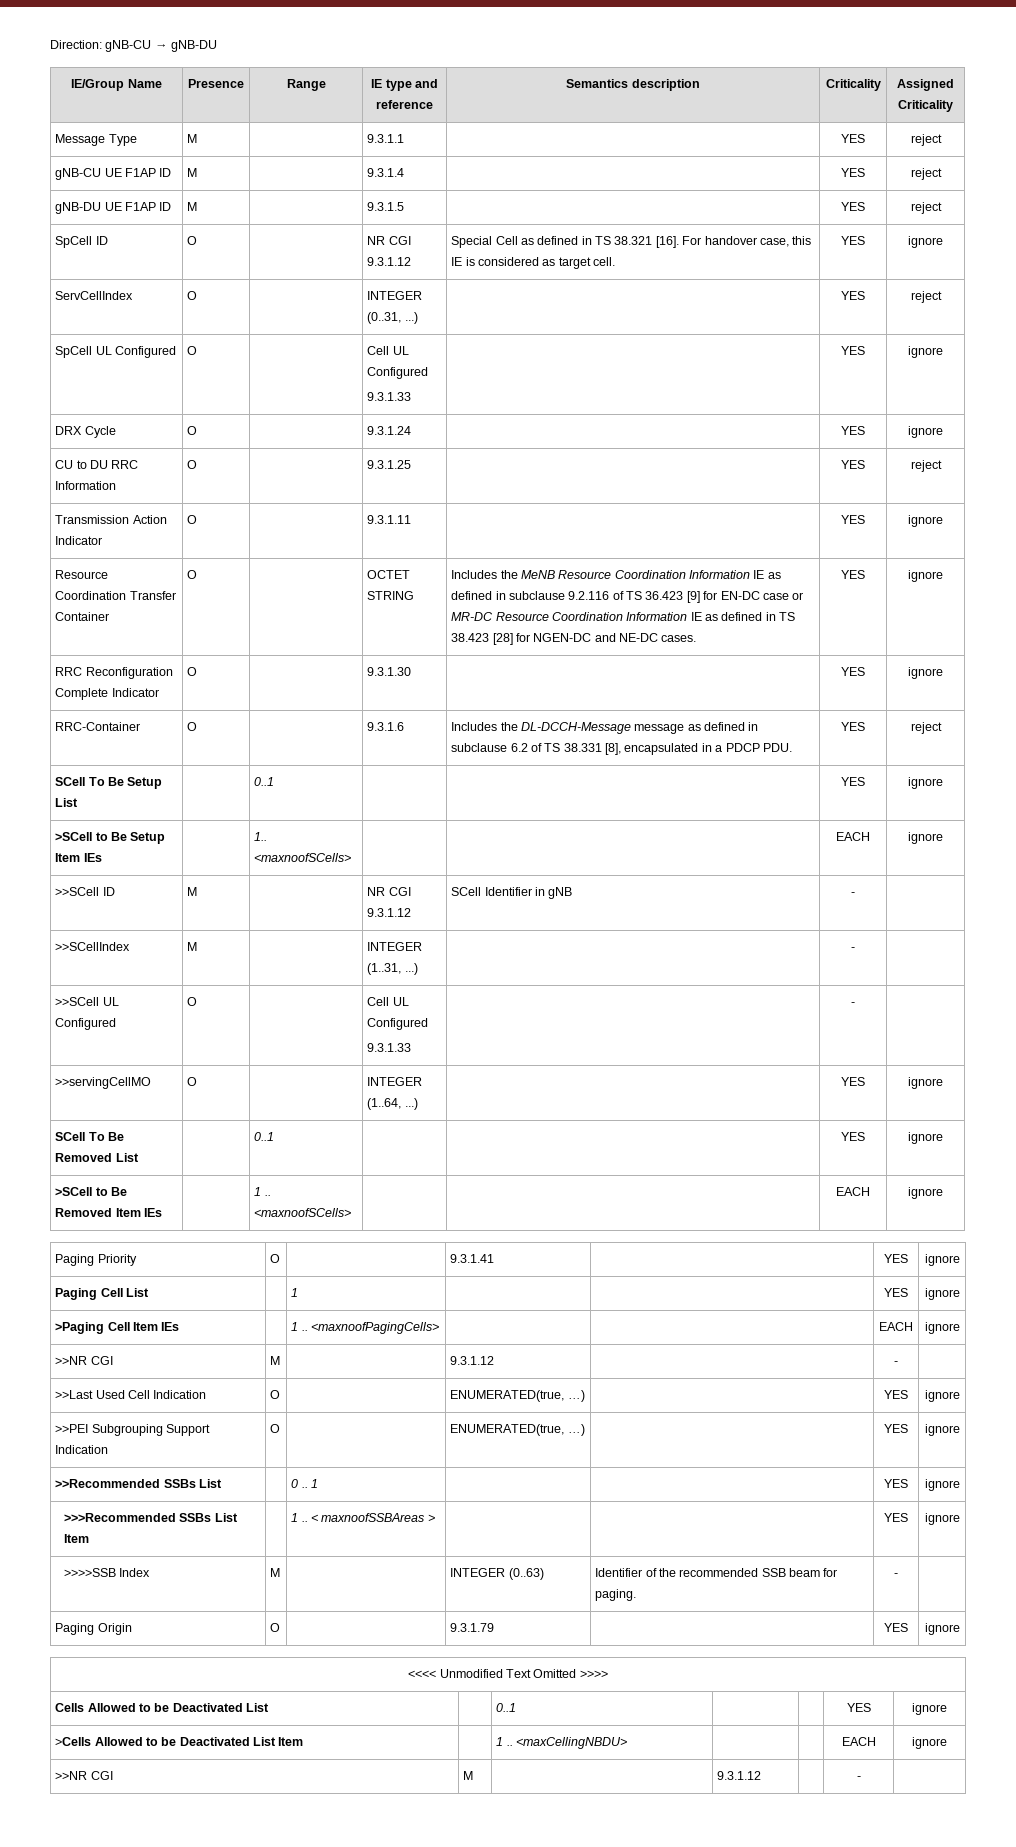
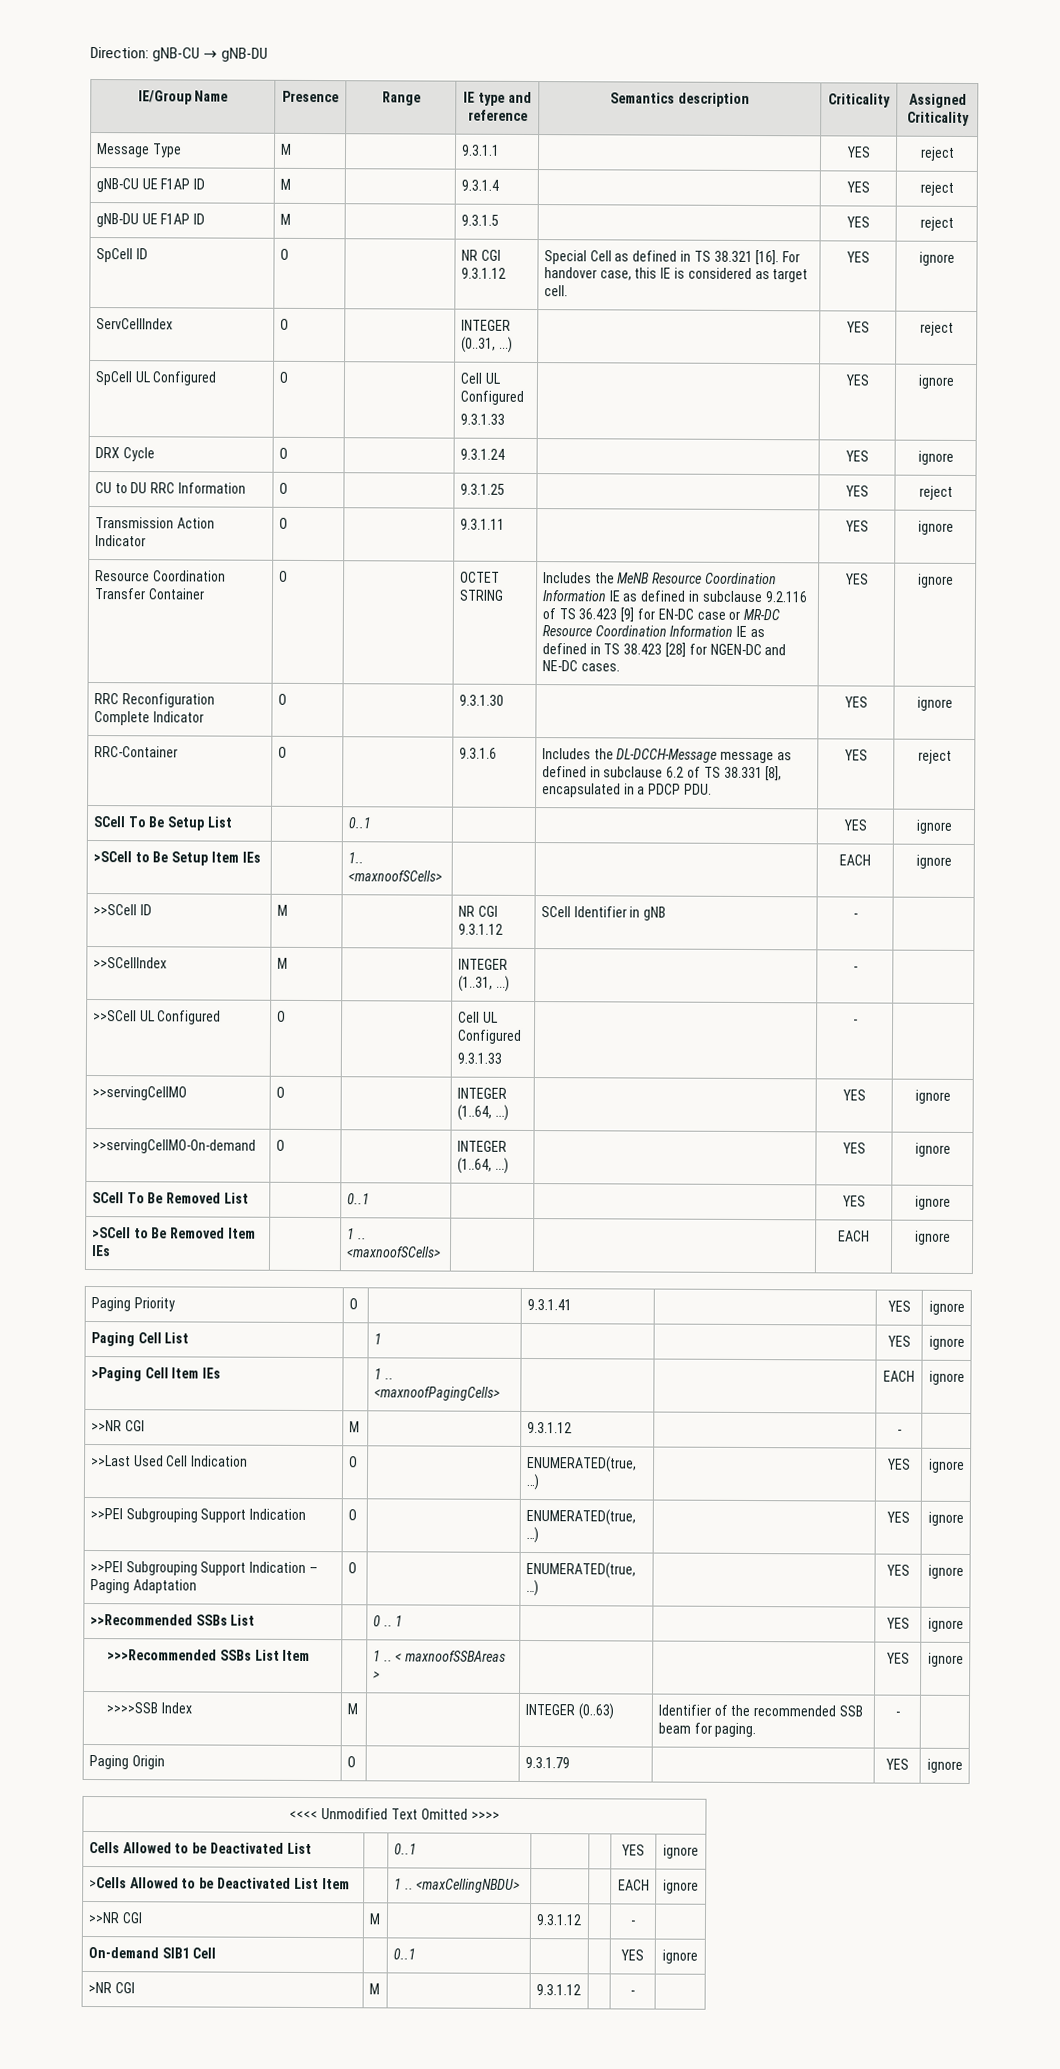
(943, 1083) none -> [91,1139,256,1154] [275,1139,285,1151] [456,1140,507,1152] [456,1157,509,1174] [841,1142,866,1154] [914,1142,951,1157] // >>servingCellMO-On-demand | O | | INTEGER (1..64, ...) | | YES | ignore
(960, 1430) none -> [89,1561,318,1576] [89,1579,197,1594] [347,1562,357,1574] [525,1561,636,1579] [525,1579,539,1597] [885,1564,910,1576] [927,1564,964,1579] // >>PEI Subgrouping Support Indication – Paging Adaptation | O | | ENUMERATED(true, …) | | YES | ignore
(861, 1778) none -> [87,1947,217,1959] [392,1948,416,1960] [620,1949,644,1961] [662,1949,698,1964] [87,1982,135,1994] [368,1983,380,1995] [535,1984,581,1996] [630,1990,635,1996] // On-demand SIB1 Cell | | 0..1 | | | YES | ignore // >NR CGI | M | | 9.3.1.12 | | - |

